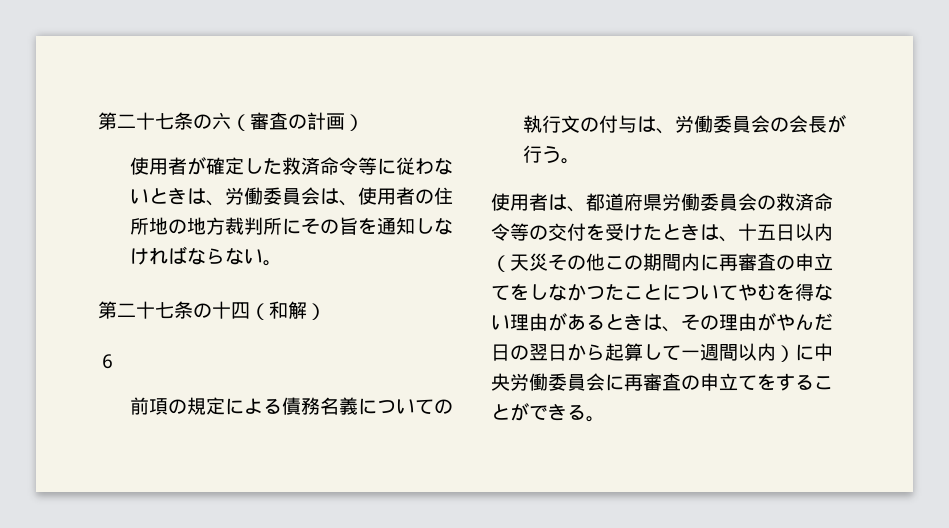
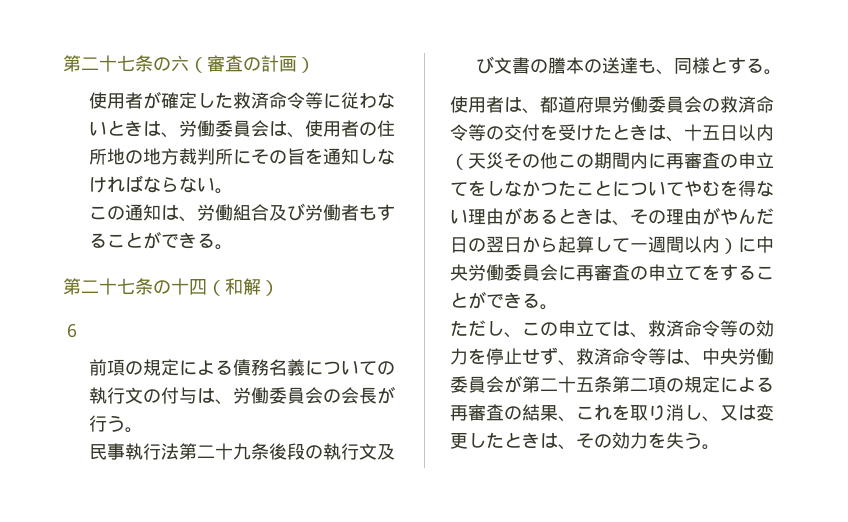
(283, 263) none -> [89,203,396,222] [89,231,234,250] // この通知は、労働組合及び労働者もすることができる。
(581, 161) none -> [89,443,396,460] [476,56,783,75] // 民事執行法第二十九条後段の執行文及び文書の謄本の送達も、同様とする。
(605, 419) none -> [450,320,774,338] [450,347,774,366] [450,375,774,393] [450,404,774,422] [450,432,720,450] // ただし、この申立ては、救済命令等の効力を停止せず、救済命令等は、中央労働委員会が第二十五条第二項の規定による再審査の結果、これを取り消し、又は変更したときは、その効力を失う。

